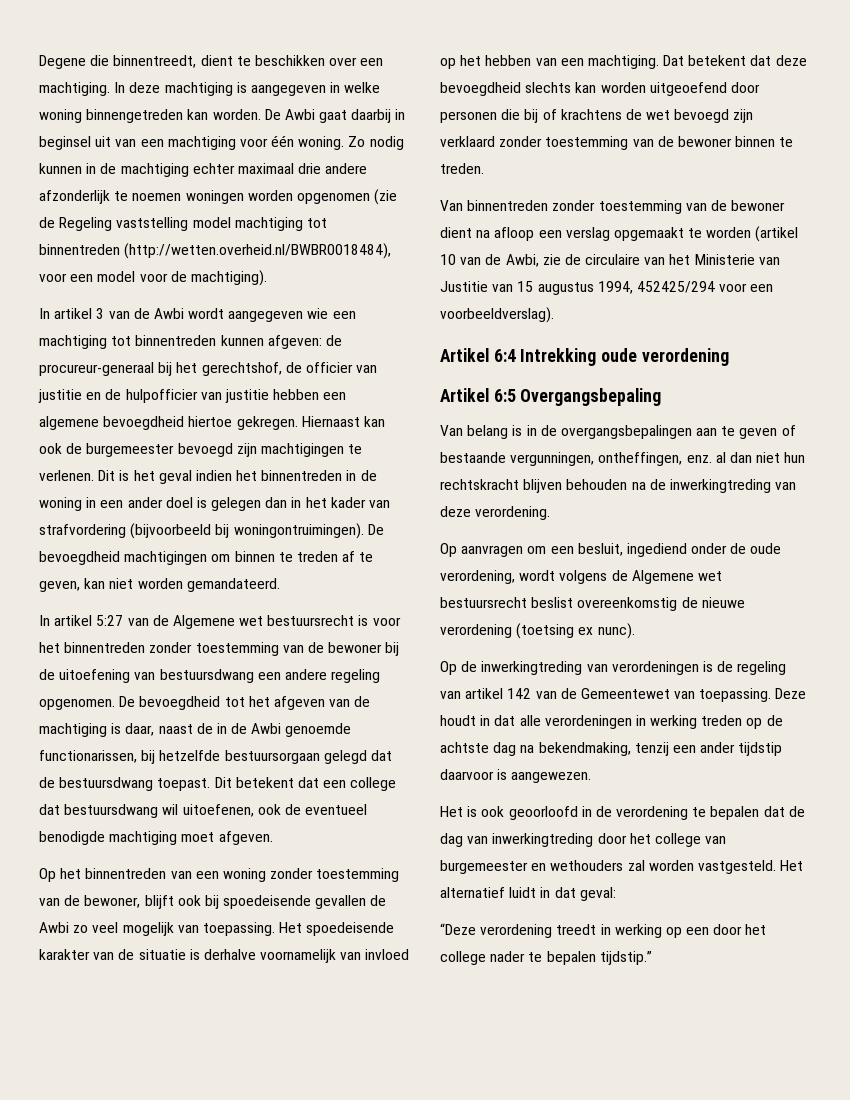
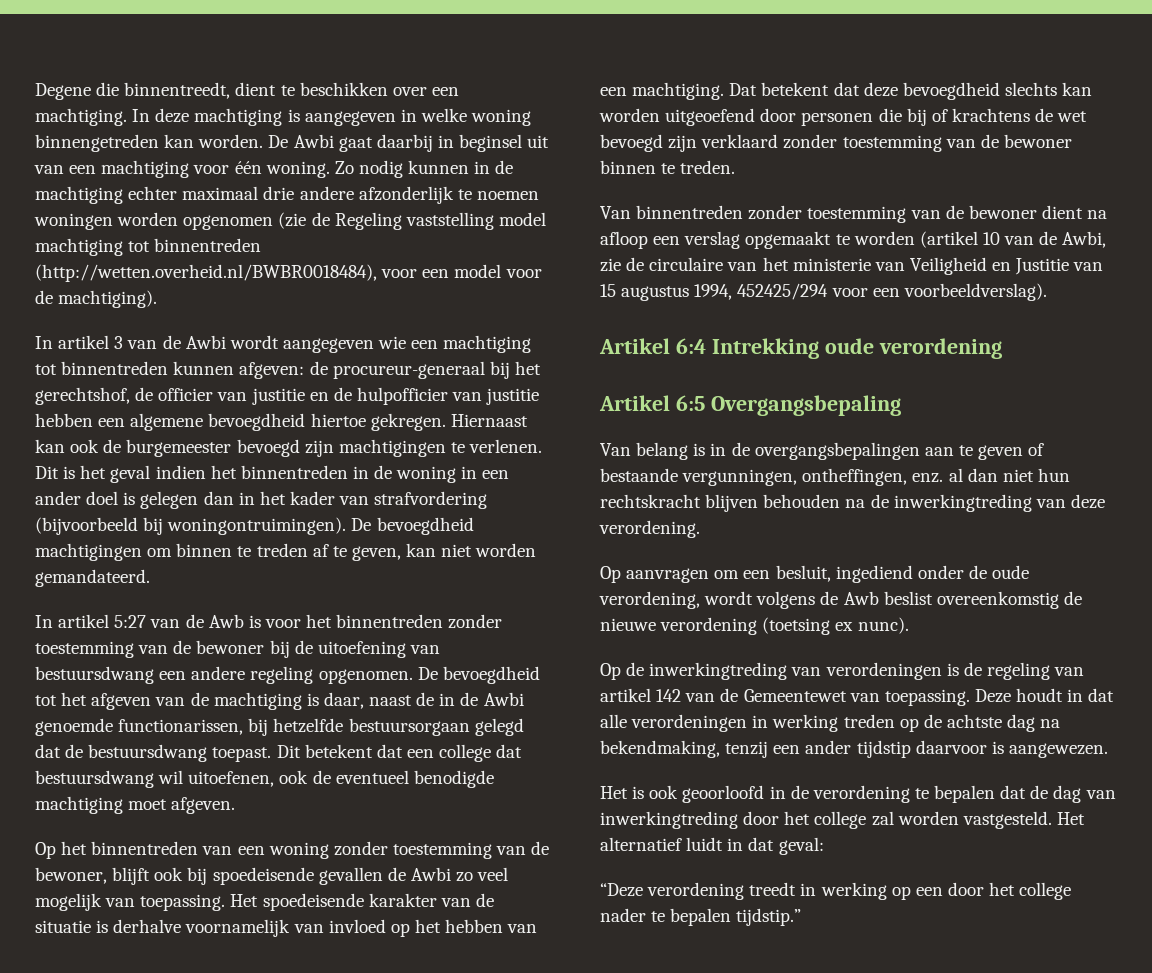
[172,615,355,629] Algemene wet bestuursrecht -> [208,614,244,628] Awb
[694,254,780,265] Ministerie van -> [792,257,1012,275] ministerie van Veiligheid en
[631,570,722,584] [440,597,527,608] Algemene wet bestuursrecht -> [843,591,879,605] Awb
[705,836,727,844] [440,860,624,874] van burgemeester en wethouders -> (867, 820) none

